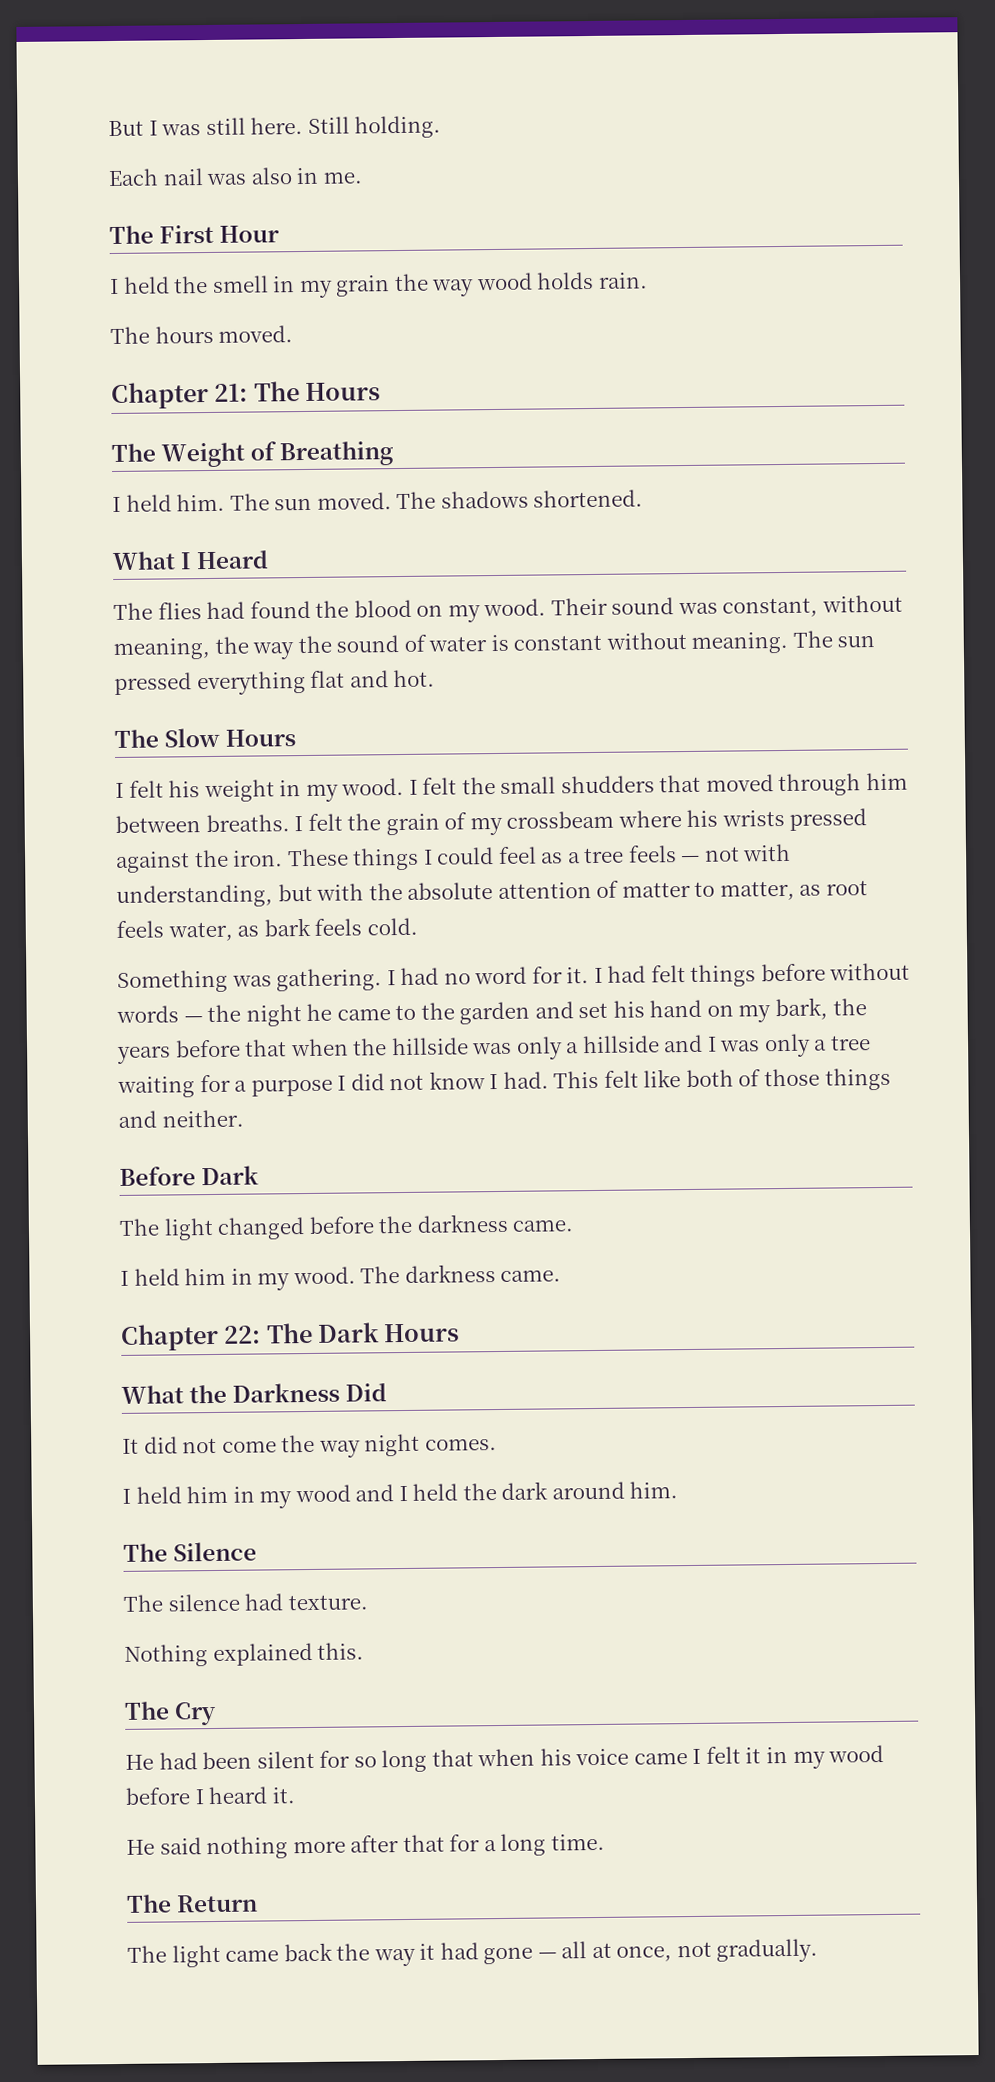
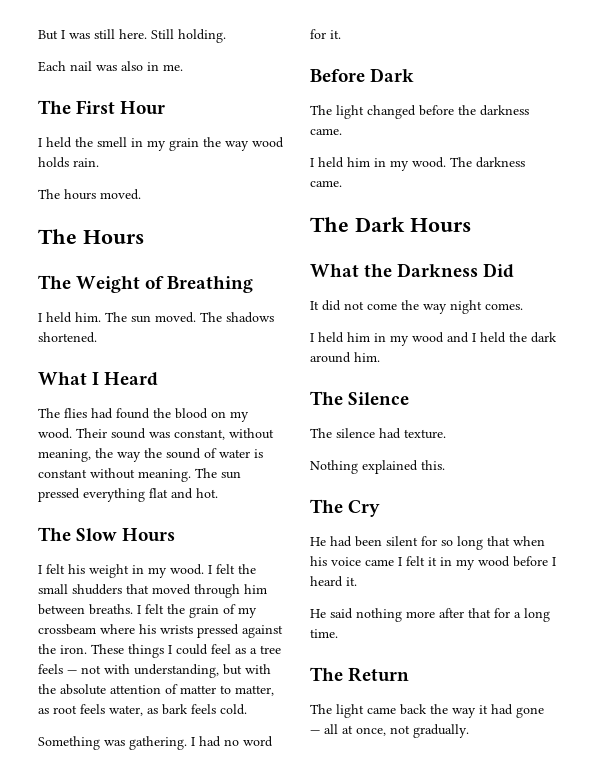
[111,381,249,410] Chapter 21: -> (141, 194) none
[593,962,911,987] [116,997,867,1027] [117,1033,872,1064] [117,1067,891,1098] [118,1109,244,1128] I had felt things before without words — the night he came to the garden and set his hand on my bark, the years before that when the hillside was only a hillside and I was only a tree waiting for a purpose I did not know I had. This felt like both of those things and neither. -> (341, 34) none
[120,1323,262,1351] Chapter 22: -> (342, 183) none

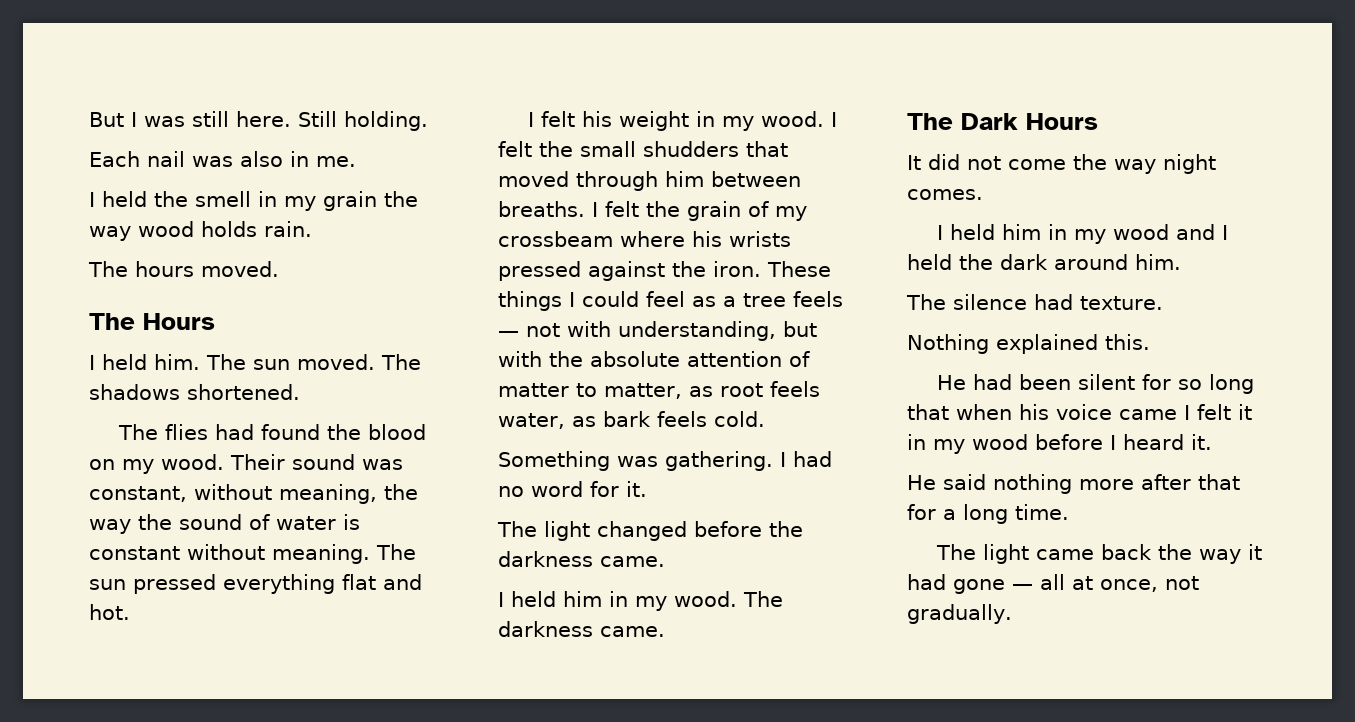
[38,100,166,115] // The First Hour -> (356, 161) none
[38,275,254,293] // The Weight of Breathing -> (215, 321) none
[38,372,159,386] // What I Heard -> (300, 392) none
[38,527,176,542] // The Slow Hours -> (130, 612) none
[310,68,415,82] // Before Dark -> (647, 489) none
[310,263,515,278] // What the Darkness Did -> (1098, 121) none
[310,391,410,405] // The Silence -> (1181, 262) none
[310,499,381,517] // The Cry -> (1150, 342) none
[310,667,410,682] // The Return -> (1069, 512) none

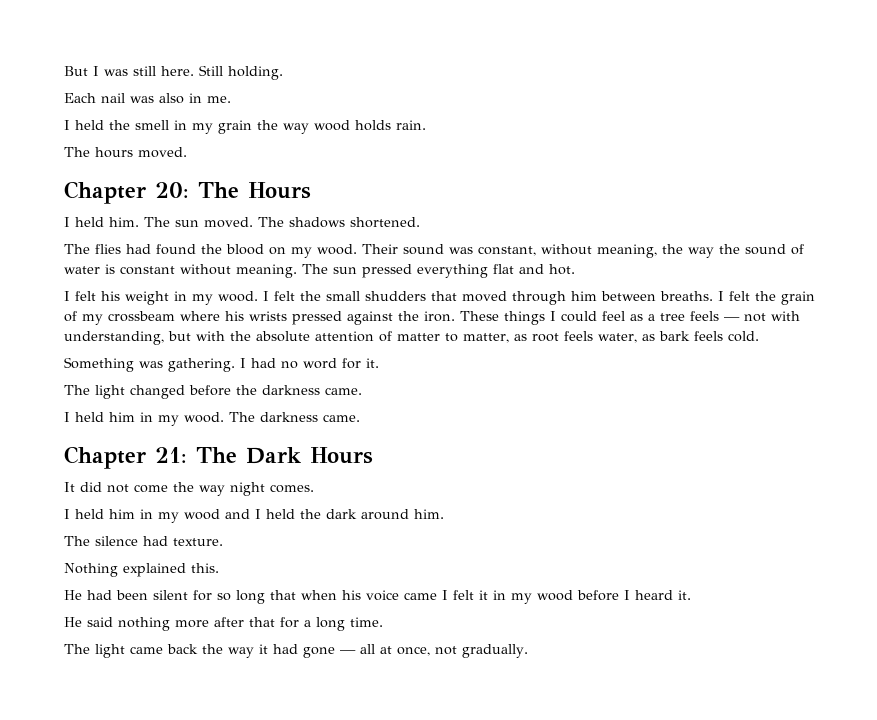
(279, 269) none -> [64,181,189,204] Chapter 20:
(665, 631) none -> [64,446,187,469] Chapter 21:

